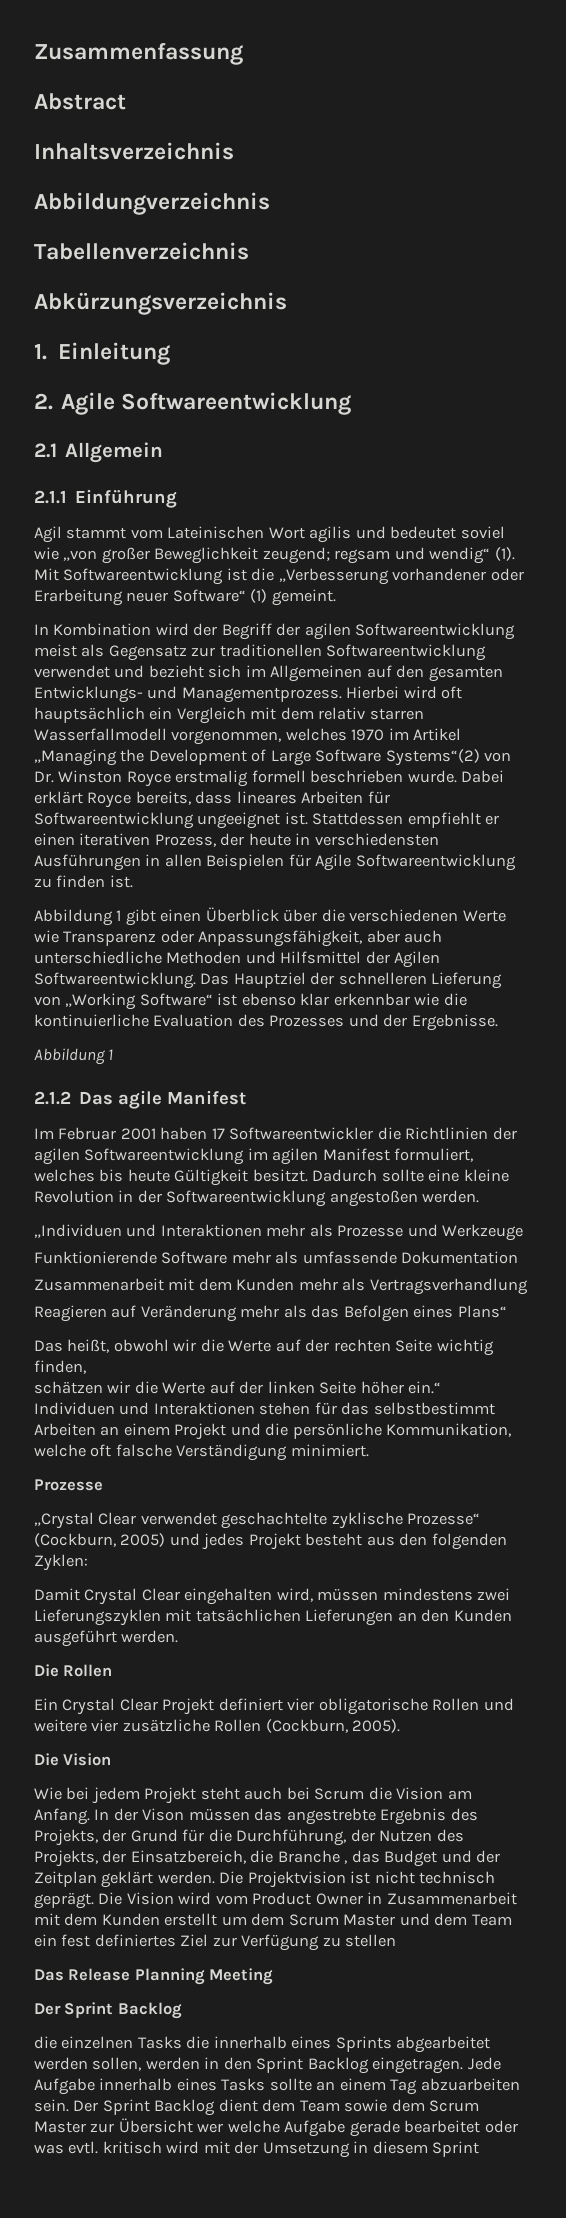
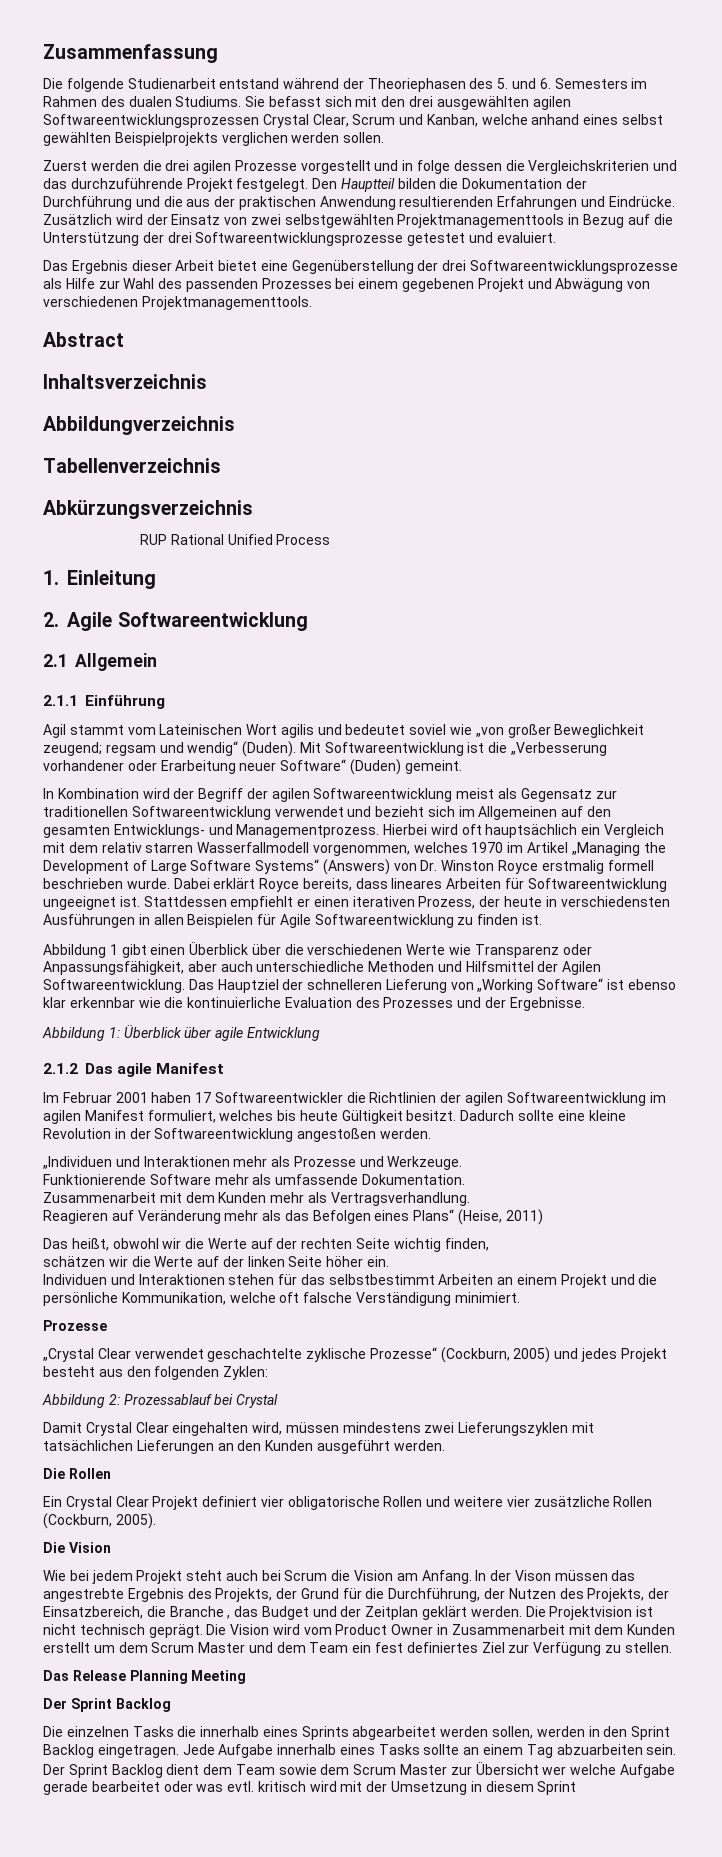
(243, 54) none -> [43,78,648,92] [43,96,571,110] [43,114,664,128] [43,132,385,146] [43,160,678,174] [43,178,588,192] [43,196,675,210] [43,214,673,228] [43,232,556,246] [43,260,679,274] [43,278,651,292] [43,296,312,310] // Die folgende Studienarbeit entstand während der Theoriephasen des 5. und 6. Semesters im Rahmen des dualen Studiums. Sie befasst sich mit den drei ausgewählten agilen Softwareentwicklungsprozessen Crystal Clear, Scrum und Kanban, welche anhand eines selbst gewählten Beispielprojekts verglichen werden sollen. // Zuerst werden die drei agilen Prozesse vorgestellt und in folge dessen die Vergleichskriterien und das durchzuführende Projekt festgelegt. Den Hauptteil bilden die Dokumentation der Durchführung und die aus der praktischen Anwendung resultierenden Erfahrungen und Eindrücke. Zusätzlich wird der Einsatz von zwei selbstgewählten Projektmanagementtools in Bezug auf die Unterstützung der drei Softwareentwicklungsprozesse getestet und evaluiert. // Das Ergebnis dieser Arbeit bietet eine Gegenüberstellung der drei Softwareentwicklungsprozesse als Hilfe zur Wahl des passenden Prozesses bei einem gegebenen Projekt und Abwägung von verschiedenen Projektmanagementtools.
(287, 303) none -> [139,534,331,545] // RUP Rational Unified Process
[494,547,515,561] (1). -> [242,741,297,757] (Duden).
[250,589,268,603] (1) -> [349,759,401,775] (Duden)
[385,749,480,766] Systems“(2) -> [255,859,390,875] Systems“ (Answers)
[108,1049,114,1060] 1 -> [108,1024,320,1041] 1: Überblick über agile Entwicklung
[442,1224,524,1241] Werkzeuge -> [387,1156,463,1170] Werkzeuge.
[401,1251,519,1264] Dokumentation -> [361,1174,465,1185] Dokumentation.
[369,1278,528,1295] Vertragsverhandlung -> [330,1192,470,1206] Vertragsverhandlung.
(507, 1311) none -> [458,1209,543,1225] (Heise, 2011)
[408,1381,442,1394] ein.“ -> [367,1256,390,1267] ein.
(88, 1562) none -> [42,1394,279,1408] // Abbildung 2: Prozessablauf bei Crystal
[345,1934,397,1947] stellen -> [624,1642,672,1653] stellen.
[34,2036,57,2049] die -> [43,1726,63,1737] Die

